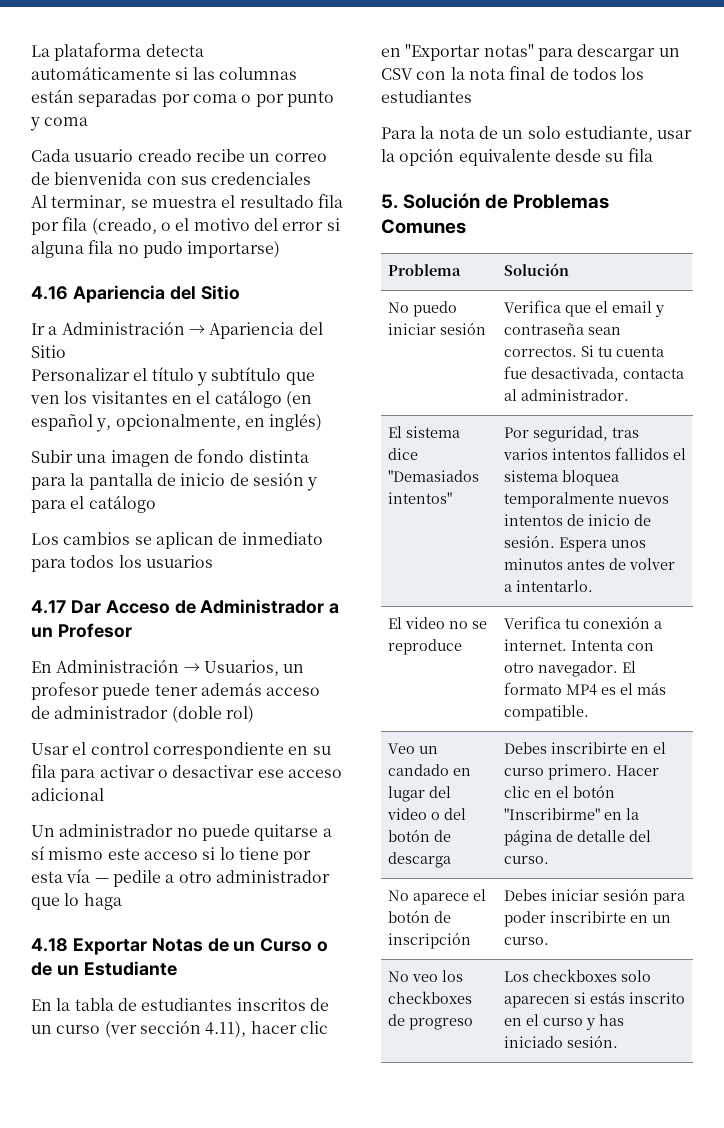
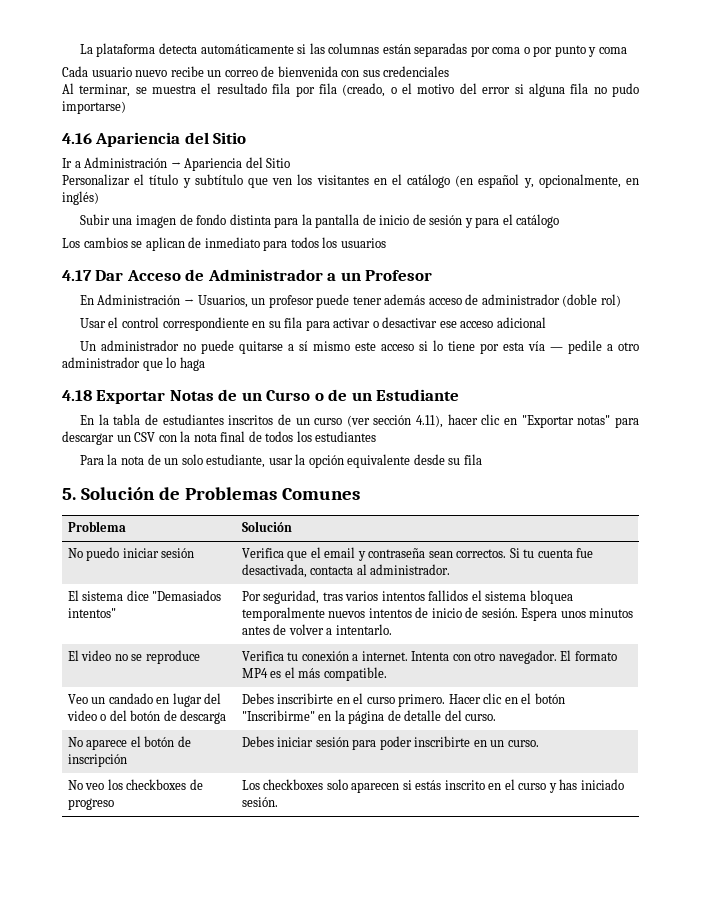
[137,149,192,162] creado -> [135,70,168,77] nuevo

